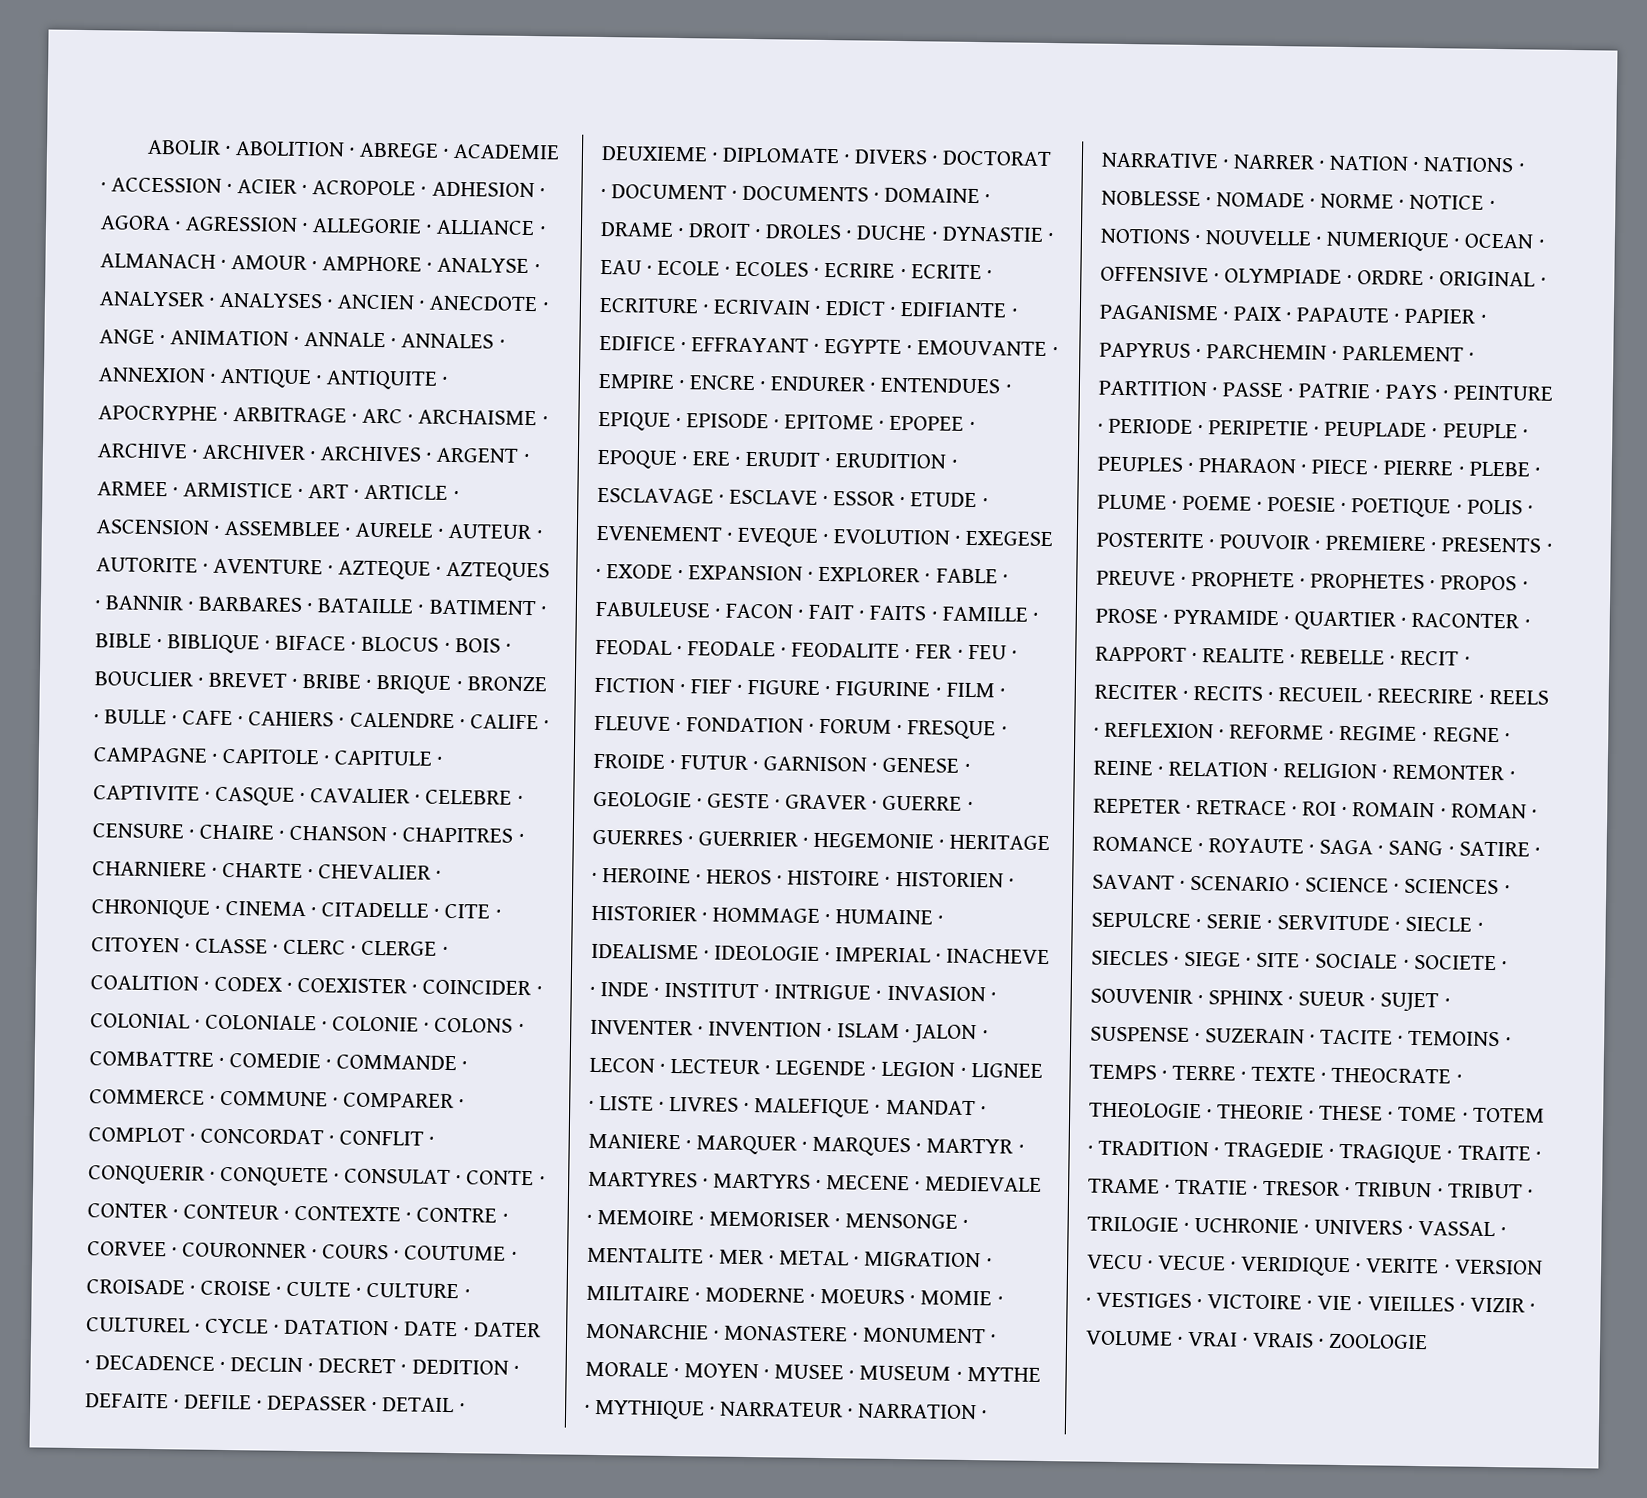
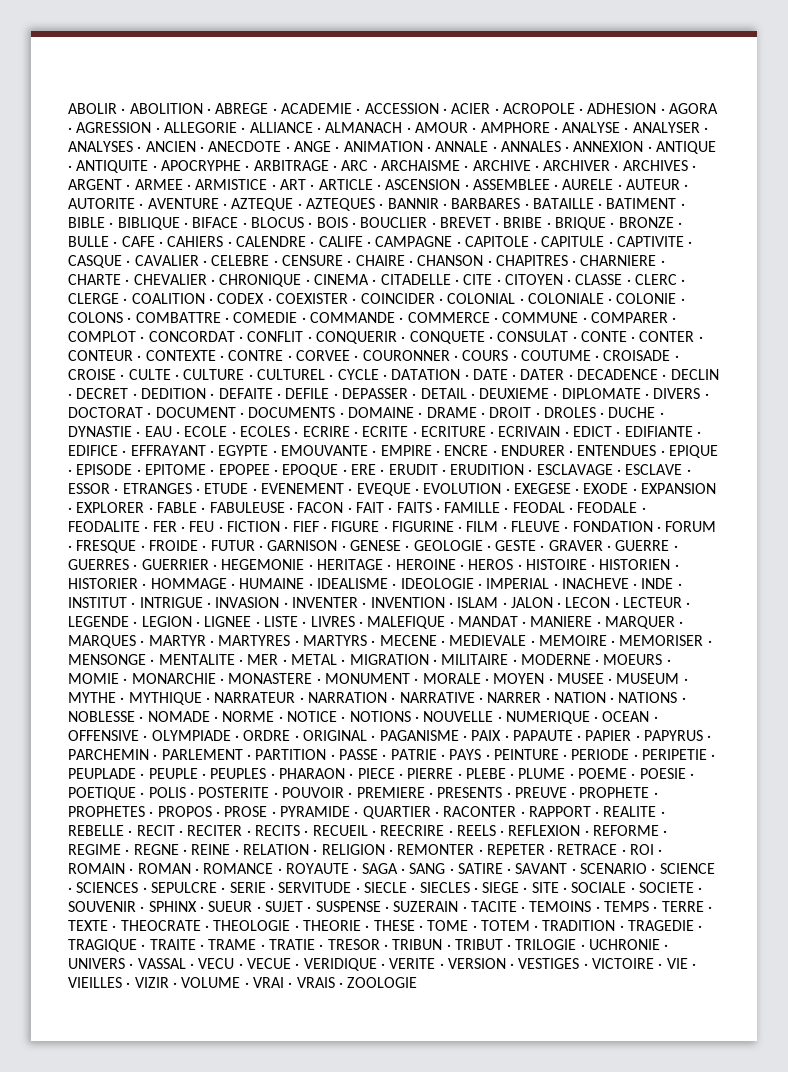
(906, 502) none -> [122,483,200,494] ETRANGES ·

